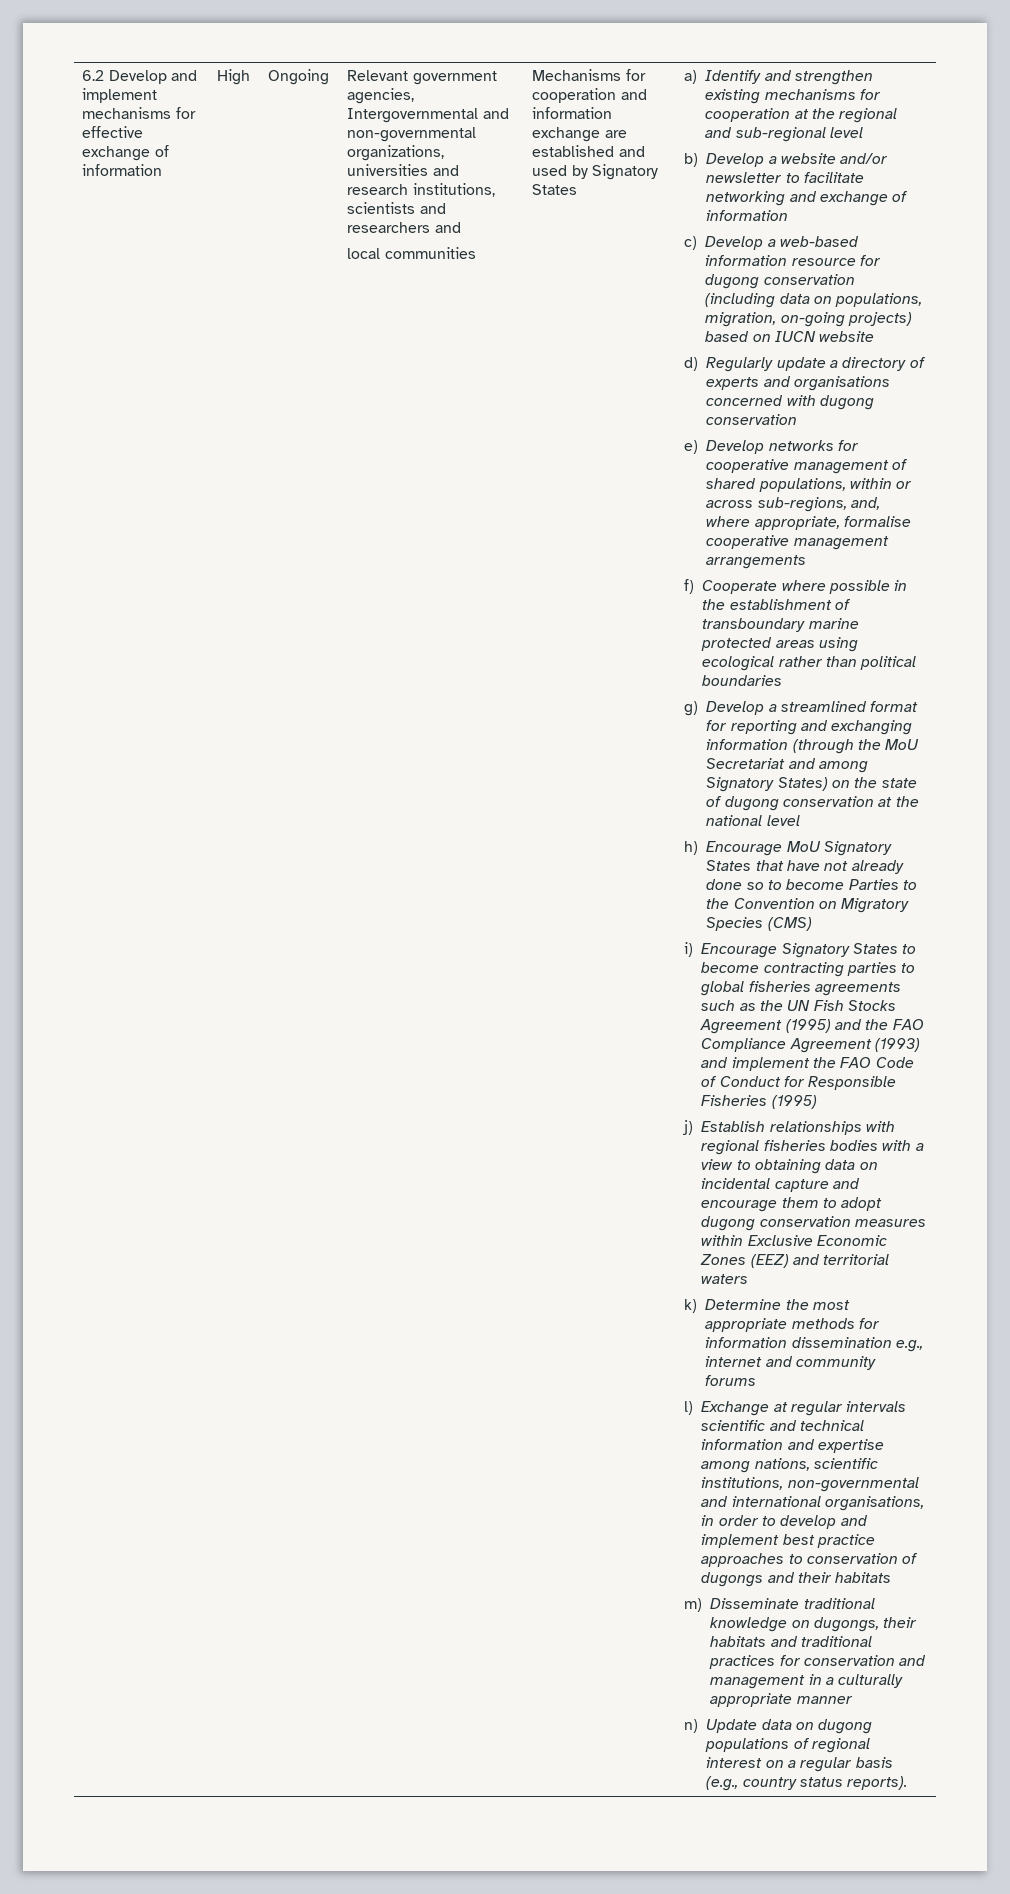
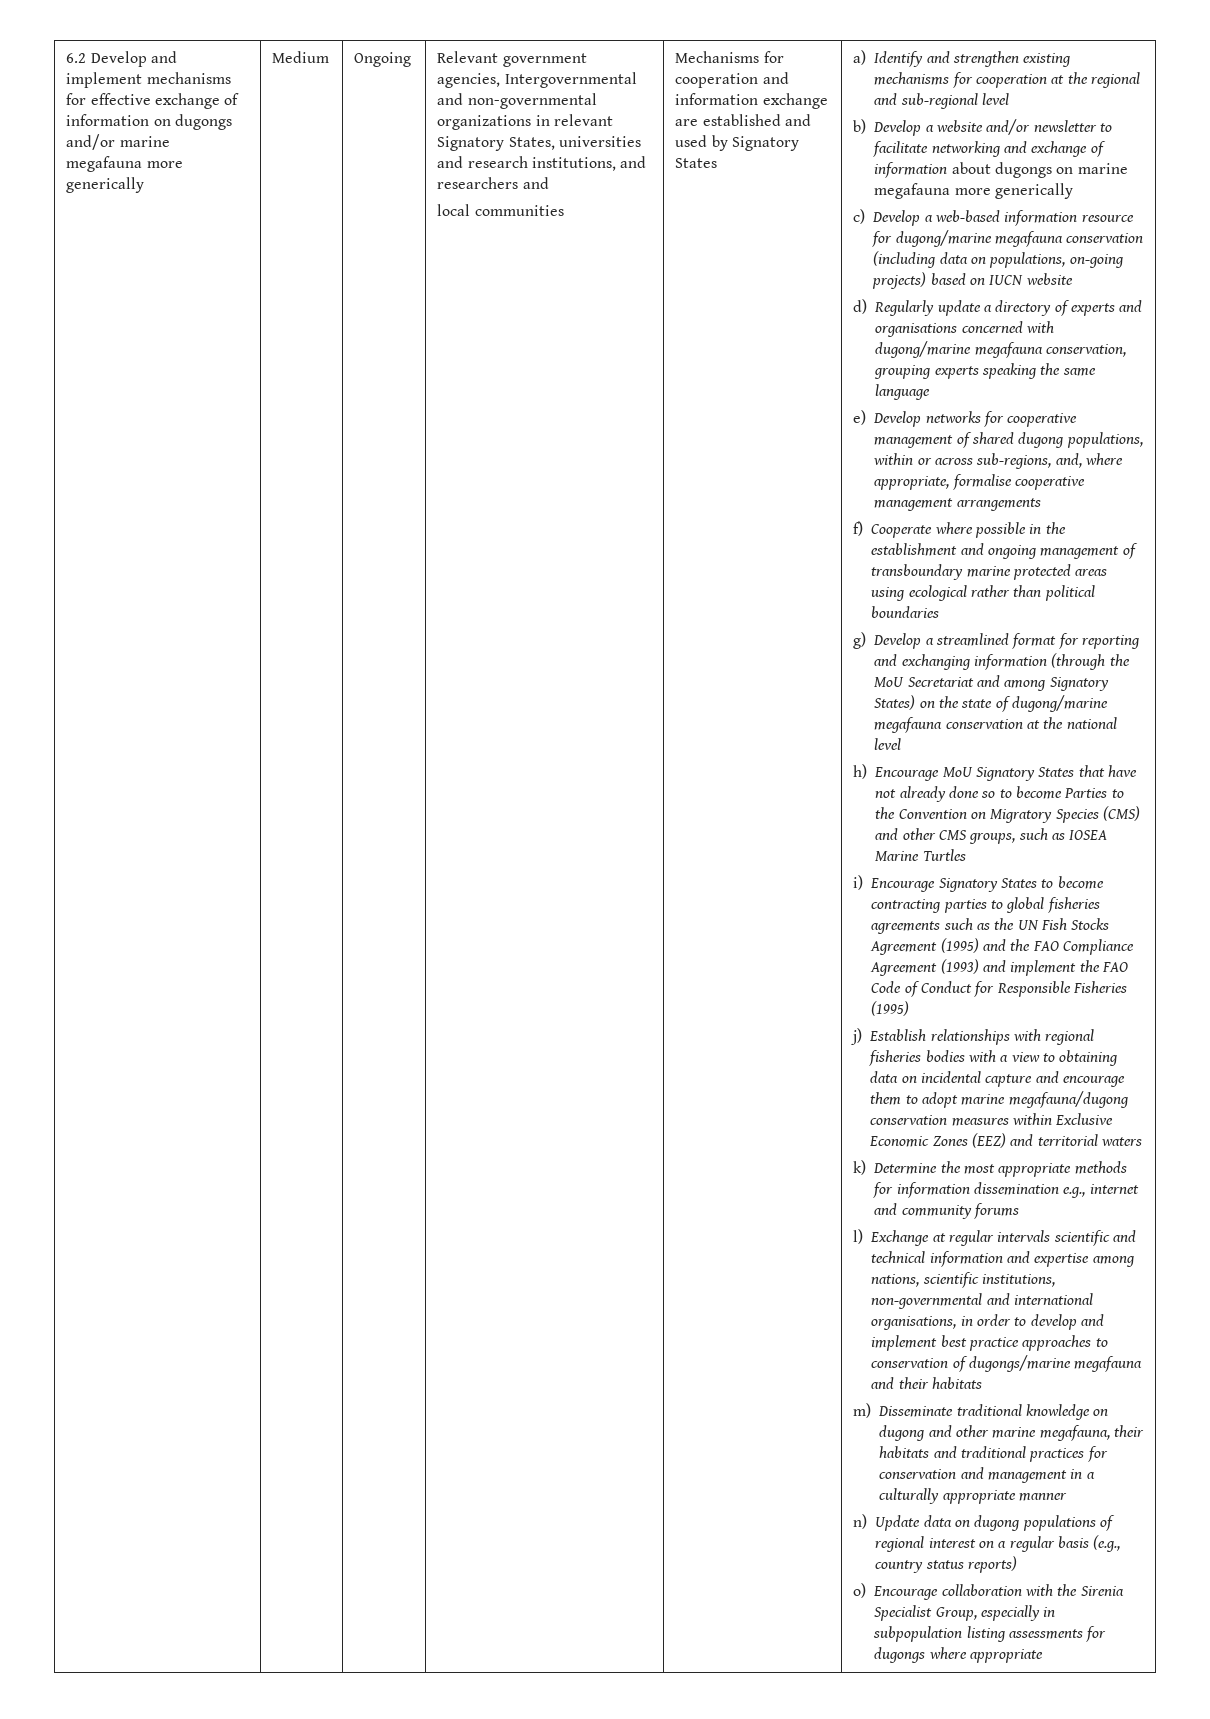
[217,69,251,85] | High -> [153,114,232,130] [66,134,170,150] [66,156,183,172] [66,177,145,193] [272,51,330,63] on dugongs and/or marine megafauna more generically | Medium
[347,145,445,161] organizations, -> [437,114,613,130] [437,136,555,151] organizations in relevant Signatory States,
[347,202,416,214] scientists -> (616, 164) none
(789, 215) none -> [951,162,1128,178] [874,183,1073,199] about dugongs on marine megafauna more generically
[705,274,760,289] dugong -> [895,230,1063,247] dugong/marine megafauna
[705,312,777,327] migration, -> (1066, 260) none
[820,395,875,410] [706,414,798,425] dugong conservation -> [875,341,1126,358] [874,363,1096,379] [875,384,931,400] dugong/marine megafauna conservation, grouping experts speaking the same language
(757, 483) none -> [1018,432,1065,448] dugong
(832, 604) none -> [960,543,1120,559] and ongoing management
[724,796,779,811] dugong -> [1011,695,1108,712] [874,717,943,733] dugong/marine megafauna
(812, 924) none -> [875,828,1108,844] [875,849,966,861] and other CMS groups, such as IOSEA Marine Turtles
[701,1216,756,1231] dugong -> [961,1091,1129,1108] marine megafauna/dugong
[701,1572,764,1587] dugongs -> [968,1355,1143,1372] dugongs/marine megafauna
[814,1617,880,1632] dugongs, -> [879,1425,1110,1441] dugong and other marine megafauna,
[847,1776,908,1790] reports). -> [967,1556,1017,1573] [853,1583,1124,1600] [874,1605,1056,1621] [873,1626,1107,1642] [874,1647,1043,1663] reports) // o) Encourage collaboration with the Sirenia Specialist Group, especially in subpopulation listing assessments for dugongs where appropriate

